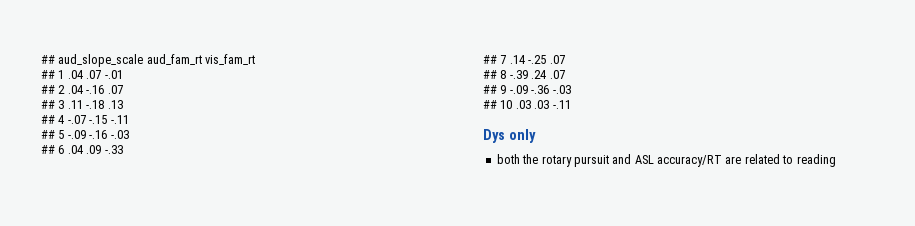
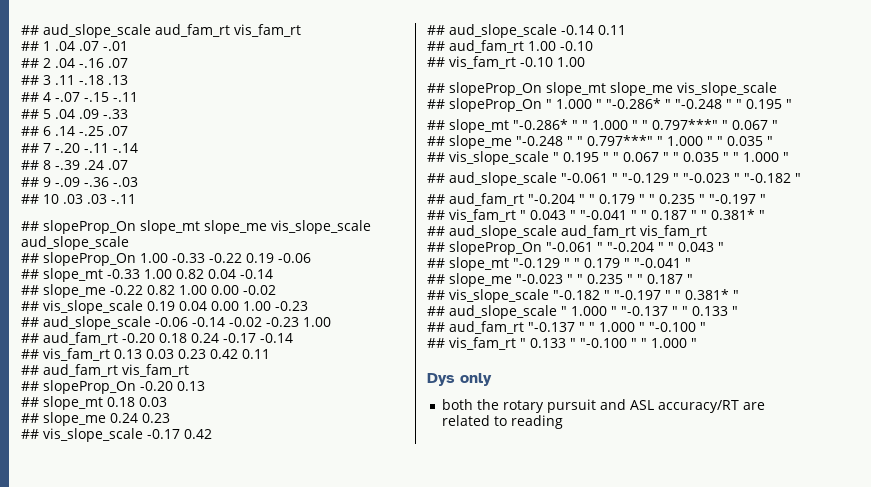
[67,130,129,139] [41,145,65,154] -.09 -.16 -.03 // ## 6 -> (51, 114) none
[500,55,507,64] 7 -> [43,126,51,136] 6
(565, 59) none -> [21,143,138,153] // ## 7 -.20 -.11 -.14
(571, 104) none -> [21,220,371,234] [21,236,129,250] [21,252,311,266] [21,268,273,282] [21,284,276,298] [21,300,308,314] [21,316,331,330] [21,332,293,345] [21,348,270,361] [21,364,189,377] [21,380,205,394] [21,396,167,410] [21,412,170,426] [21,428,212,442] [427,24,626,38] [427,40,593,53] [427,56,585,69] [427,82,777,96] [427,98,792,112] [427,119,778,133] [427,135,773,149] [427,151,789,165] [427,172,801,186] [427,193,766,206] [427,209,765,222] [427,225,707,239] [427,241,724,255] [427,257,691,271] [427,273,693,287] [427,289,739,303] [427,305,738,319] [427,321,706,334] [427,337,697,350] // ## slopeProp_On slope_mt slope_me vis_slope_scale aud_slope_scale // ## slopeProp_On 1.00 -0.33 -0.22 0.19 -0.06 // ## slope_mt -0.33 1.00 0.82 0.04 -0.14 // ## slope_me -0.22 0.82 1.00 0.00 -0.02 // ## vis_slope_scale 0.19 0.04 0.00 1.00 -0.23 // ## aud_slope_scale -0.06 -0.14 -0.02 -0.23 1.00 // ## aud_fam_rt -0.20 0.18 0.24 -0.17 -0.14 // ## vis_fam_rt 0.13 0.03 0.23 0.42 0.11 // ## aud_fam_rt vis_fam_rt // ## slopeProp_On -0.20 0.13 // ## slope_mt 0.18 0.03 // ## slope_me 0.24 0.23 // ## vis_slope_scale -0.17 0.42 // ## aud_slope_scale -0.14 0.11 // ## aud_fam_rt 1.00 -0.10 // ## vis_fam_rt -0.10 1.00 // ## slopeProp_On slope_mt slope_me vis_slope_scale // ## slopeProp_On " 1.000 " "-0.286* " "-0.248 " " 0.195 " // ## slope_mt "-0.286* " " 1.000 " " 0.797***" " 0.067 " // ## slope_me "-0.248 " " 0.797***" " 1.000 " " 0.035 " // ## vis_slope_scale " 0.195 " " 0.067 " " 0.035 " " 1.000 " // ## aud_slope_scale "-0.061 " "-0.129 " "-0.023 " "-0.182 " // ## aud_fam_rt "-0.204 " " 0.179 " " 0.235 " "-0.197 " // ## vis_fam_rt " 0.043 " "-0.041 " " 0.187 " " 0.381* " // ## aud_slope_scale aud_fam_rt vis_fam_rt // ## slopeProp_On "-0.061 " "-0.204 " " 0.043 " // ## slope_mt "-0.129 " " 0.179 " "-0.041 " // ## slope_me "-0.023 " " 0.235 " " 0.187 " // ## vis_slope_scale "-0.182 " "-0.197 " " 0.381* " // ## aud_slope_scale " 1.000 " "-0.137 " " 0.133 " // ## aud_fam_rt "-0.137 " " 1.000 " "-0.100 " // ## vis_fam_rt " 0.133 " "-0.100 " " 1.000 "

